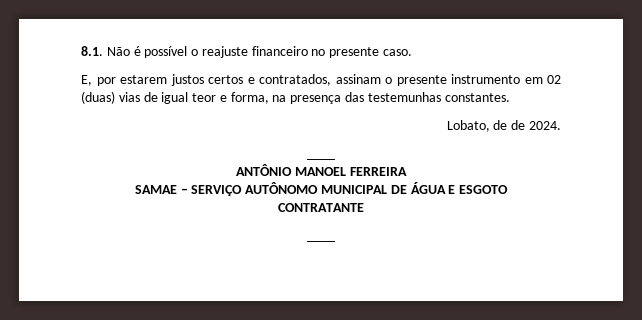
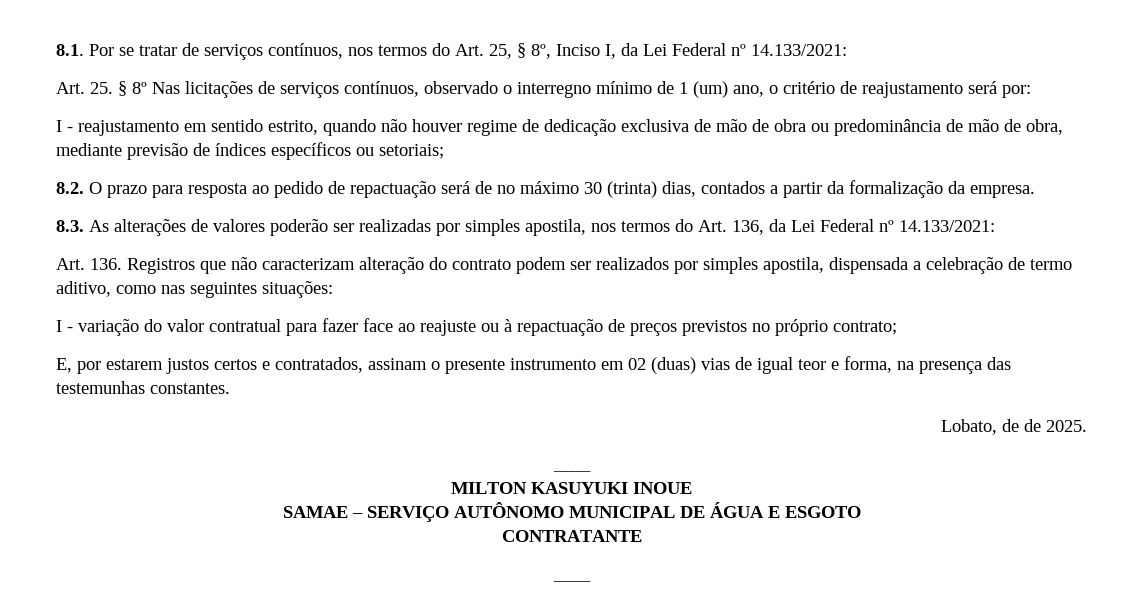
[106,46,413,58] Não é possível o reajuste financeiro no presente caso. -> [89,43,847,60] [56,81,1031,98] [56,119,1063,136] [56,142,444,160] [56,180,1035,198] [56,219,995,236] [56,257,1072,274] [56,281,333,298] [56,318,897,336] Por se tratar de serviços contínuos, nos termos do Art. 25, § 8º, Inciso I, da Lei Federal nº 14.133/2021: // Art. 25. § 8º Nas licitações de serviços contínuos, observado o interregno mínimo de 1 (um) ano, o critério de reajustamento será por: // I - reajustamento em sentido estrito, quando não houver regime de dedicação exclusiva de mão de obra ou predominância de mão de obra, mediante previsão de índices específicos ou setoriais; // 8.2. O prazo para resposta ao pedido de repactuação será de no máximo 30 (trinta) dias, contados a partir da formalização da empresa. // 8.3. As alterações de valores poderão ser realizadas por simples apostila, nos termos do Art. 136, da Lei Federal nº 14.133/2021: // Art. 136. Registros que não caracterizam alteração do contrato podem ser realizados por simples apostila, dispensada a celebração de termo aditivo, como nas seguintes situações: // I - variação do valor contratual para fazer face ao reajuste ou à repactuação de preços previstos no próprio contrato;
[528,121,561,130] 2024. -> [1046,420,1087,432] 2025.
[236,164,407,176] ANTÔNIO MANOEL FERREIRA -> [451,482,692,494] MILTON KASUYUKI INOUE

